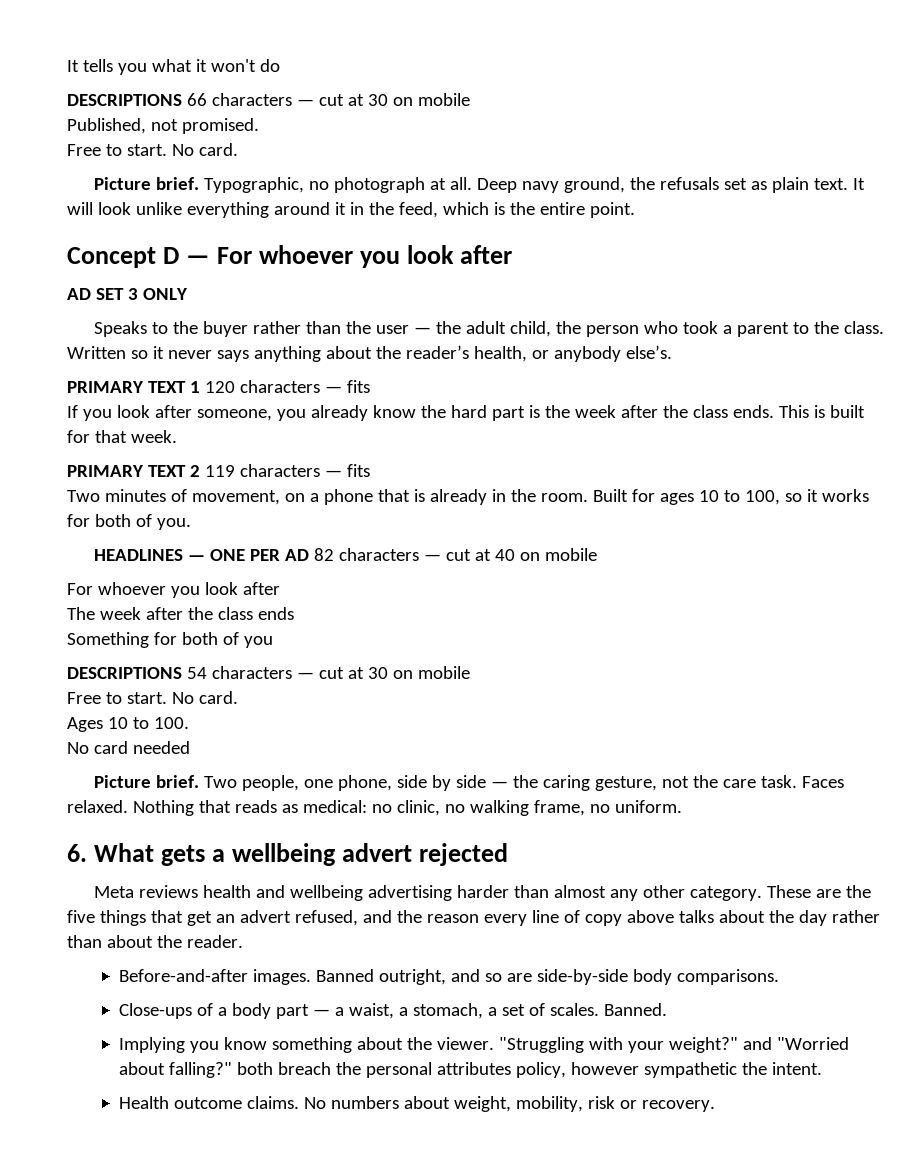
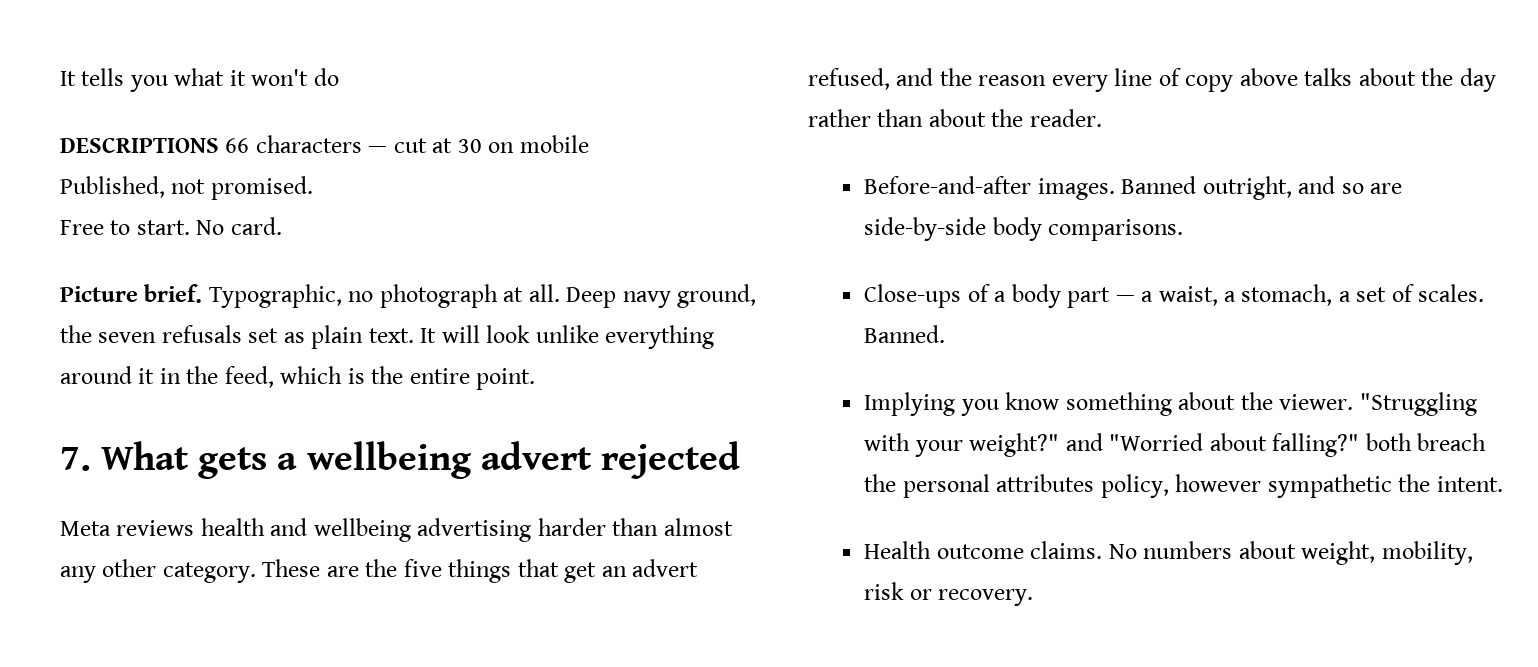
(655, 183) none -> [98,332,157,343] seven
[67,245,513,268] [67,288,188,300] [93,321,884,337] [67,345,672,362] [67,380,370,393] [67,405,865,421] [67,430,177,443] [67,464,370,477] [67,489,869,505] [67,514,191,530] [93,548,597,561] [67,582,280,598] [67,607,294,620] [67,632,273,648] [67,666,470,679] [67,691,238,704] [67,717,189,732] [67,741,190,754] [93,775,844,791] [67,800,682,816] [67,844,87,862] Concept D — For whoever you look after // AD SET 3 ONLY // Speaks to the buyer rather than the user — the adult child, the person who took a parent to the class. Written so it never says anything about the reader’s health, or anybody else’s. // PRIMARY TEXT 1 120 characters — fits // If you look after someone, you already know the hard part is the week after the class ends. This is built for that week. // PRIMARY TEXT 2 119 characters — fits // Two minutes of movement, on a phone that is already in the room. Built for ages 10 to 100, so it works for both of you. // HEADLINES — ONE PER AD 82 characters — cut at 40 on mobile // For whoever you look after // The week after the class ends // Something for both of you // DESCRIPTIONS 54 characters — cut at 30 on mobile // Free to start. No card. // Ages 10 to 100. // No card needed // Picture brief. Two people, one phone, side by side — the caring gesture, not the care task. Faces relaxed. Nothing that reads as medical: no clinic, no walking frame, no uniform. // 6. -> [60,447,91,471] 7.

